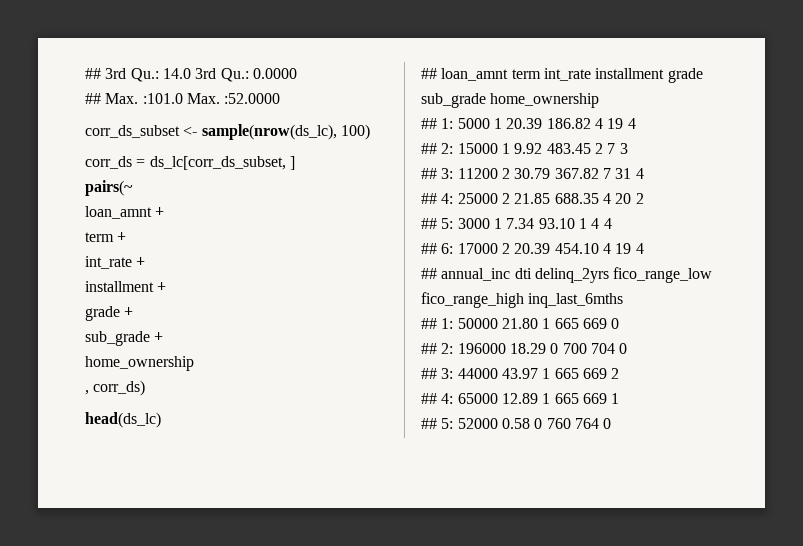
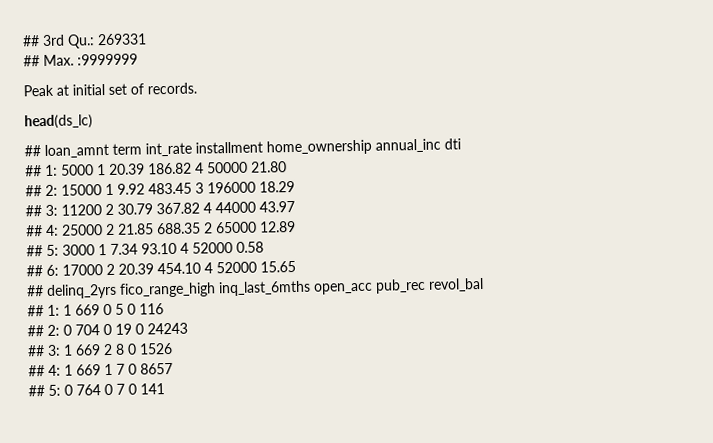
[162,68,297,82] [85,93,281,104] [85,124,370,140] [85,156,295,170] [85,180,133,196] [85,206,165,219] [85,232,127,242] [85,256,146,269] [85,281,167,292] [85,306,134,321] [85,331,164,346] [85,356,194,371] [85,380,146,396] 14.0 3rd Qu.: 0.0000 // ## Max. :101.0 Max. :52.0000 // corr_ds_subset <- sample(nrow(ds_lc), 100) // corr_ds = ds_lc[corr_ds_subset, ] // pairs(~ // loan_amnt + // term + // int_rate + // installment + // grade + // sub_grade + // home_ownership // , corr_ds) -> [97,33,147,46] [23,53,138,67] [23,82,197,97] 269331 // ## Max. :9999999 // Peak at initial set of records.
[667,68,703,83] [421,93,600,108] grade sub_grade home_ownership -> [266,138,461,156] home_ownership annual_inc dti
[607,118,636,129] 19 4 -> [207,161,287,174] 50000 21.80
[594,143,616,154] 2 7 -> (192, 188) none
(628, 148) none -> [207,180,295,194] 196000 18.29
[602,168,644,179] 7 31 4 -> [203,200,295,214] 4 44000 43.97
[602,193,644,204] 4 20 2 -> [203,220,296,234] 2 65000 12.89
[578,218,612,229] 1 4 4 -> [180,241,264,254] 4 52000 0.58
[615,243,644,254] [421,267,713,283] 19 4 // ## annual_inc dti delinq_2yrs fico_range_low -> [216,260,296,274] [26,283,117,299] 52000 15.65 // ## delinq_2yrs
[421,318,579,329] // ## 1: 50000 21.80 1 665 -> [313,277,484,295] [27,304,72,317] open_acc pub_rec revol_bal // ## 1: 1
[421,343,587,354] // ## 2: 196000 18.29 0 700 -> [115,303,164,315] [27,324,72,337] 5 0 116 // ## 2: 0
[421,368,579,379] // ## 3: 44000 43.97 1 665 -> [115,322,188,335] [27,344,73,357] 19 0 24243 // ## 3: 1
[421,393,579,404] // ## 4: 65000 12.89 1 665 -> [115,342,173,355] [28,364,73,377] 8 0 1526 // ## 4: 1
[421,418,612,429] // ## 5: 52000 0.58 0 760 764 0 -> [116,362,173,375] [28,383,165,397] 7 0 8657 // ## 5: 0 764 0 7 0 141

